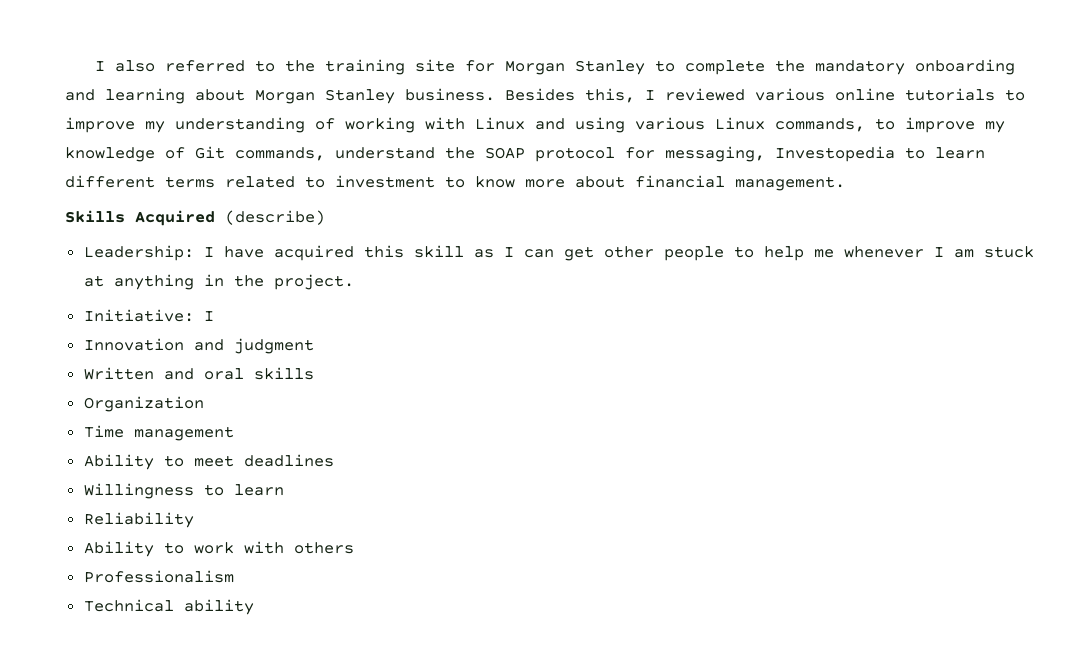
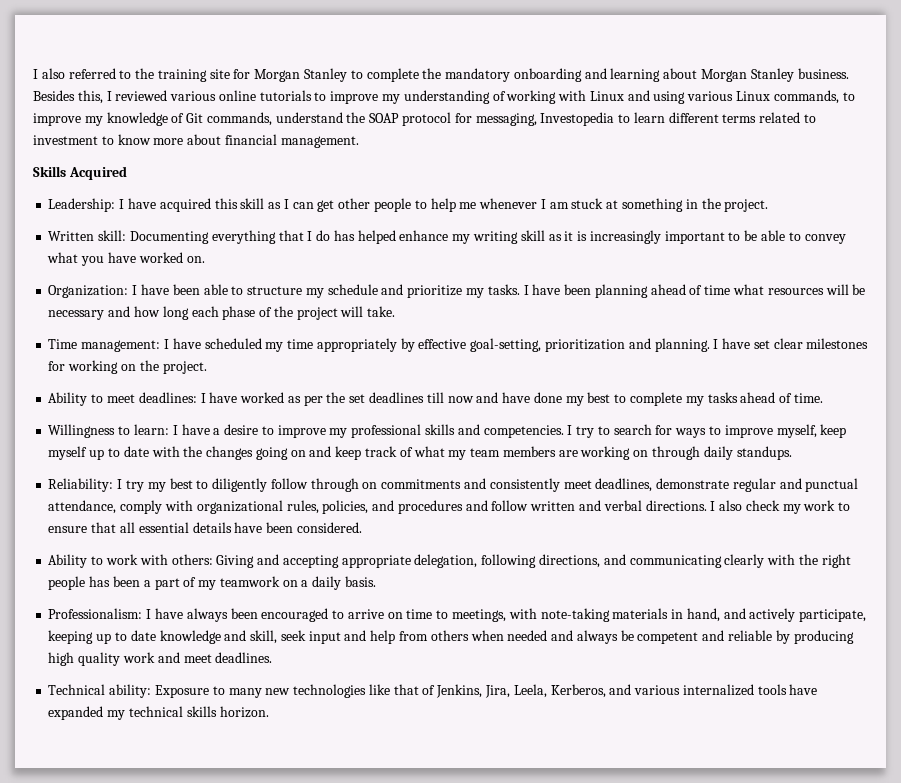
[225,210,325,225] (describe) -> (127, 173) none
[113,274,194,290] anything -> [621,198,683,212] something
[83,309,214,322] [83,338,314,354] [83,367,314,380] [83,396,204,412] [83,425,234,441] [83,454,334,470] [83,483,284,499] [83,512,194,528] [83,541,354,557] [83,570,234,583] [83,599,254,615] Initiative: I // Innovation and judgment // Written and oral skills // Organization // Time management // Ability to meet deadlines // Willingness to learn // Reliability // Ability to work with others // Professionalism // Technical ability -> [48,230,846,244] [47,252,205,266] [48,284,866,298] [48,306,396,320] [48,338,869,352] [48,360,207,374] [48,392,823,406] [48,424,847,438] [48,446,792,460] [48,478,859,492] [48,500,851,514] [48,522,362,533] [48,554,851,568] [48,576,376,590] [48,608,867,622] [48,630,854,644] [48,652,273,666] [48,684,818,698] [48,706,269,720] Written skill: Documenting everything that I do has helped enhance my writing skill as it is increasingly important to be able to convey what you have worked on. // Organization: I have been able to structure my schedule and prioritize my tasks. I have been planning ahead of time what resources will be necessary and how long each phase of the project will take. // Time management: I have scheduled my time appropriately by effective goal-setting, prioritization and planning. I have set clear milestones for working on the project. // Ability to meet deadlines: I have worked as per the set deadlines till now and have done my best to complete my tasks ahead of time. // Willingness to learn: I have a desire to improve my professional skills and competencies. I try to search for ways to improve myself, keep myself up to date with the changes going on and keep track of what my team members are working on through daily standups. // Reliability: I try my best to diligently follow through on commitments and consistently meet deadlines, demonstrate regular and punctual attendance, comply with organizational rules, policies, and procedures and follow written and verbal directions. I also check my work to ensure that all essential details have been considered. // Ability to work with others: Giving and accepting appropriate delegation, following directions, and communicating clearly with the right people has been a part of my teamwork on a daily basis. // Professionalism: I have always been encouraged to arrive on time to meetings, with note-taking materials in hand, and actively participate, keeping up to date knowledge and skill, seek input and help from others when needed and always be competent and reliable by producing high quality work and meet deadlines. // Technical ability: Exposure to many new technologies like that of Jenkins, Jira, Leela, Kerberos, and various internalized tools have expanded my technical skills horizon.

